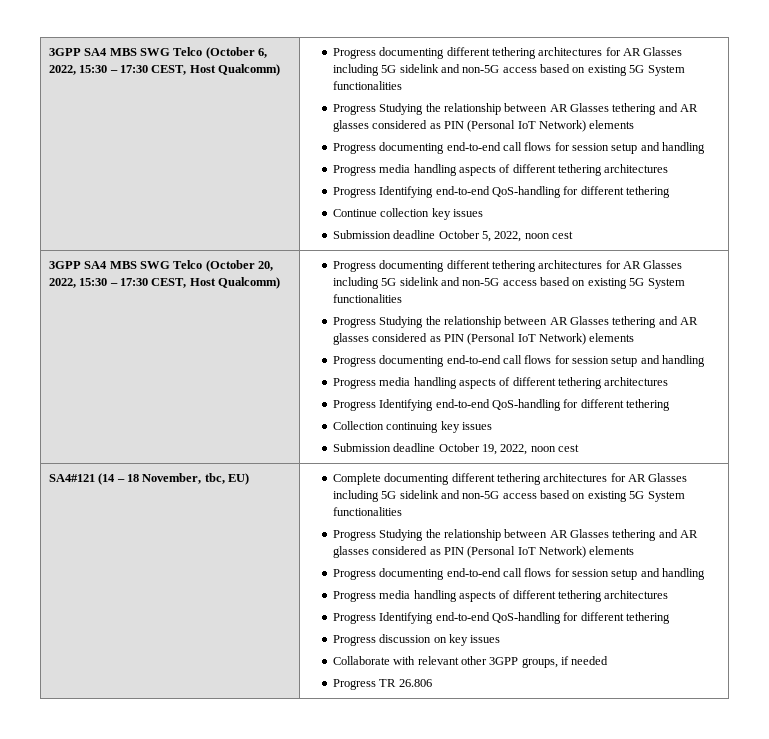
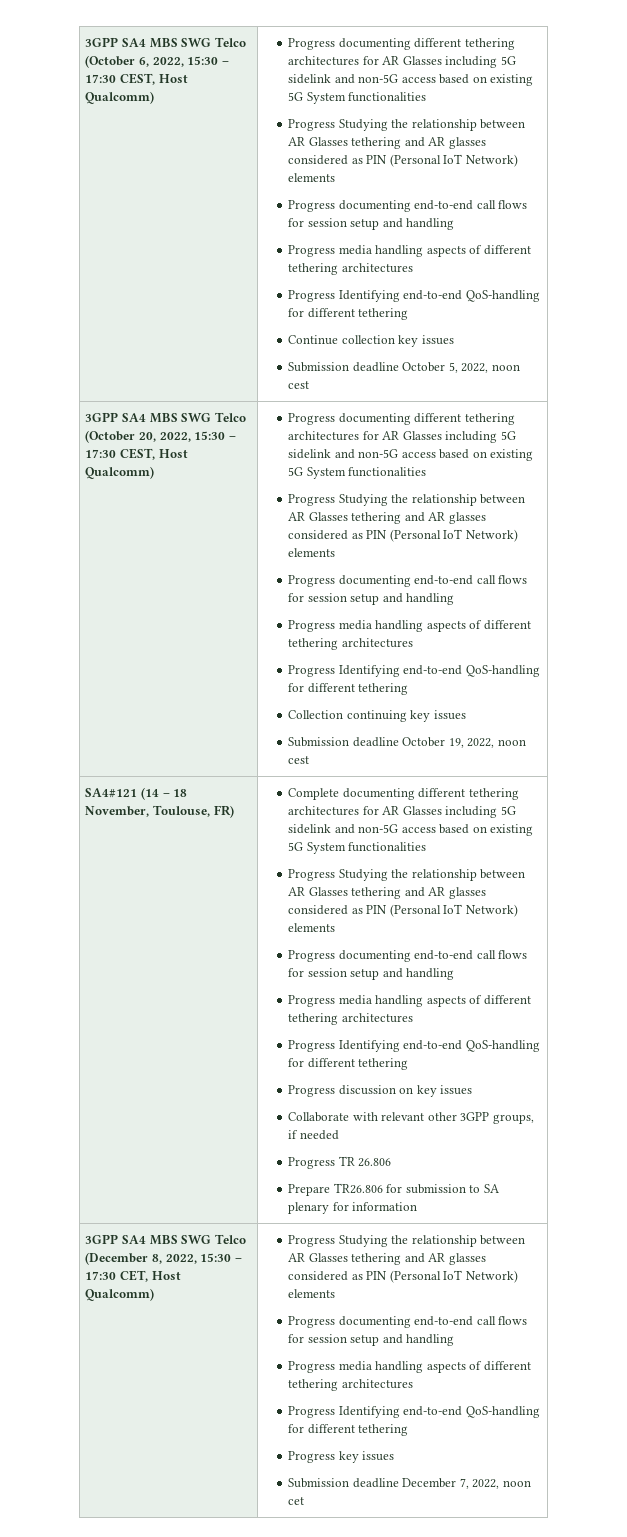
[204,473,250,485] tbc, EU) -> [152,805,234,818] Toulouse, FR)
(432, 683) none -> [288,1183,499,1196] [288,1202,418,1214] [85,1234,246,1245] [85,1252,242,1265] [85,1270,181,1282] [85,1288,155,1301] [288,1235,526,1247] [288,1253,486,1265] [288,1270,518,1283] [288,1289,336,1298] [288,1316,528,1328] [288,1334,455,1346] [288,1361,531,1373] [288,1379,413,1391] [288,1406,540,1418] [288,1424,409,1436] [288,1451,395,1463] [288,1478,531,1489] [288,1497,305,1505] // Prepare TR26.806 for submission to SA plenary for information // 3GPP SA4 MBS SWG Telco (December 8, 2022, 15:30 – 17:30 CET, Host Qualcomm) | Progress Studying the relationship between AR Glasses tethering and AR glasses considered as PIN (Personal IoT Network) elements // Progress documenting end-to-end call flows for session setup and handling // Progress media handling aspects of different tethering architectures // Progress Identifying end-to-end QoS-handling for different tethering // Progress key issues // Submission deadline December 7, 2022, noon cet

